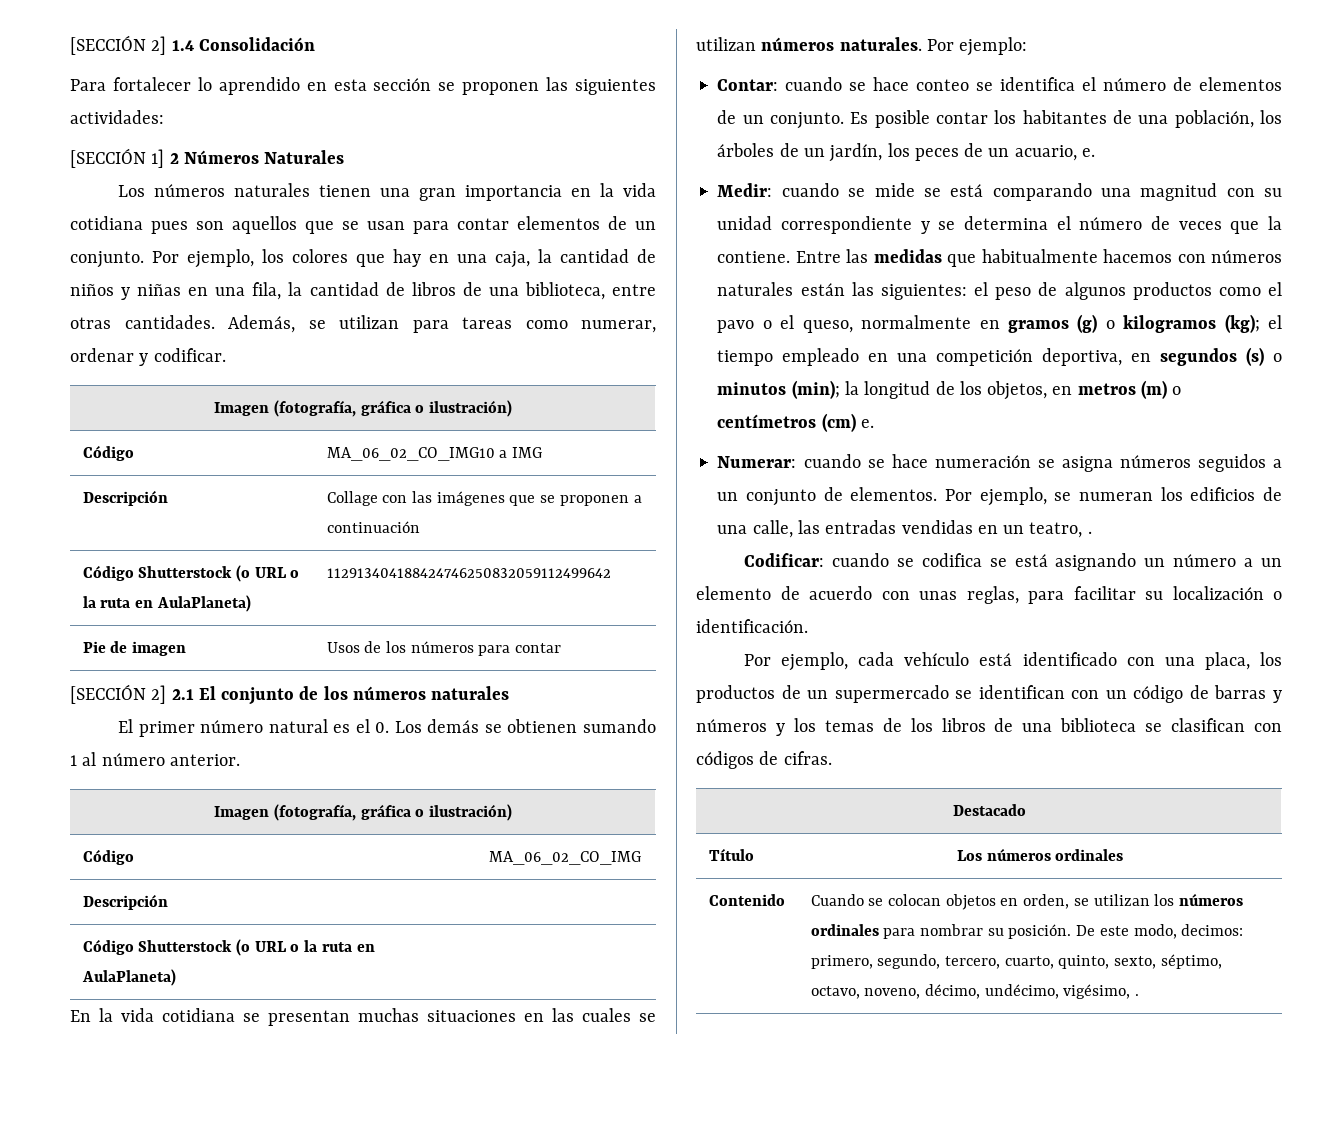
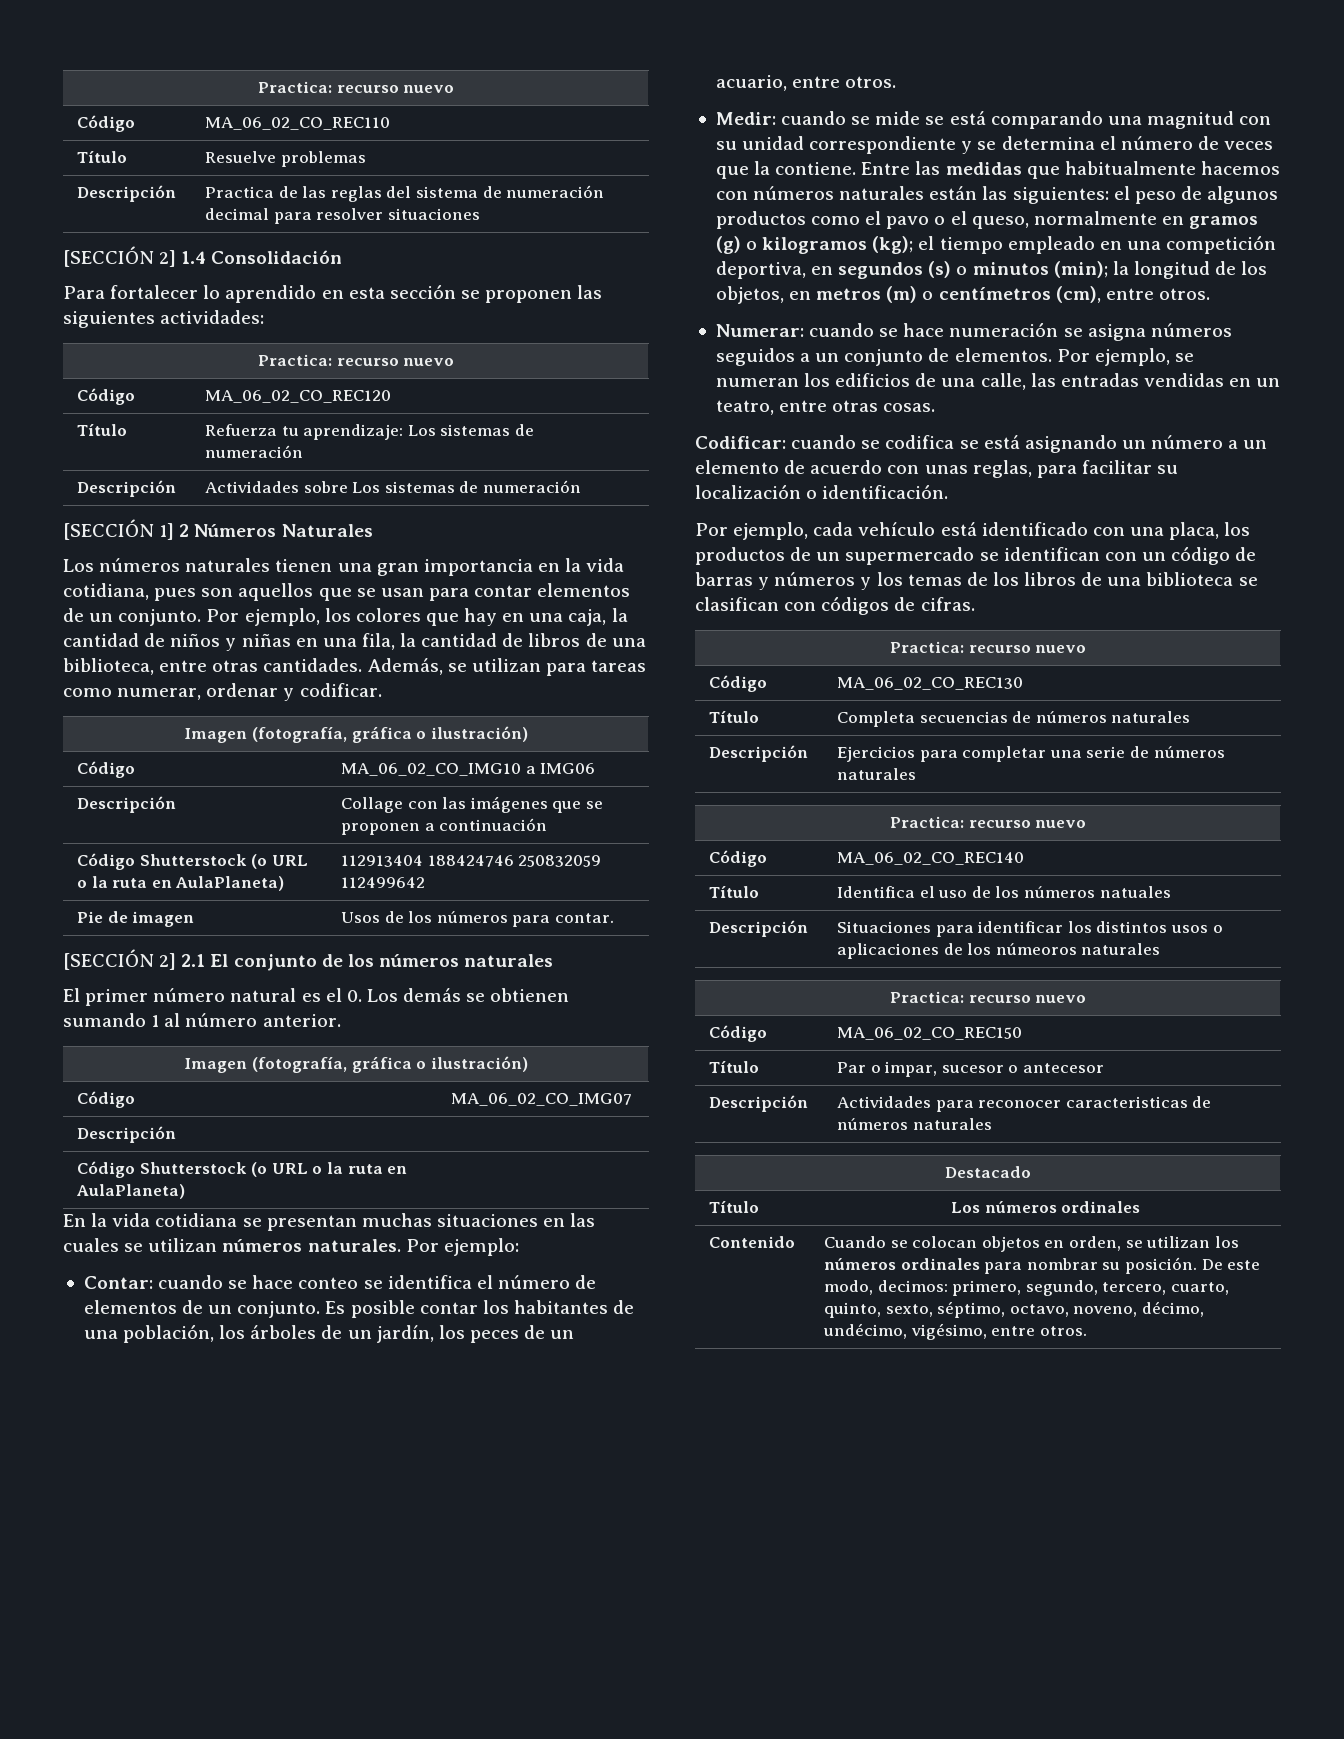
(70, 45) none -> [257,81,455,93] [77,115,136,132] [205,117,391,130] [77,151,128,163] [205,151,366,167] [77,185,177,202] [205,185,605,202] [205,208,480,224] Practica: recurso nuevo // Código | MA_06_02_CO_REC110 // Título | Resuelve problemas // Descripción | Practica de las reglas del sistema de numeración decimal para resolver situaciones //
(164, 117) none -> [257,354,455,366] [77,388,136,405] [205,390,392,403] [77,424,128,436] [205,424,535,440] [205,445,304,458] [77,480,177,497] [205,480,582,493] // Practica: recurso nuevo // Código | MA_06_02_CO_REC120 // Título | Refuerza tu aprendizaje: Los sistemas de numeración // Descripción | Actividades sobre Los sistemas de numeración
[70,216,143,230] cotidiana -> [63,583,149,600] cotidiana,
[512,447,543,458] IMG -> [540,763,596,774] IMG06
[326,568,611,578] 112913404188424746250832059112499642 -> [341,855,602,867] [341,877,426,888] 112913404 188424746 250832059 112499642
[515,643,562,653] contar -> [555,913,615,923] contar.
[488,851,641,865] MA_06_02_CO_IMG -> [451,1093,633,1106] MA_06_02_CO_IMG07
[1081,148,1095,157] e. -> [792,76,897,88] entre otros.
[821,413,874,432] (cm) e. -> [1055,286,1210,303] (cm), entre otros.
[1087,531,1092,534] . -> [779,400,936,412] entre otras cosas.
(832, 758) none -> [889,641,1087,653] [709,675,768,692] [837,677,1024,690] [709,711,760,723] [837,711,1191,727] [709,745,809,762] [837,746,1225,762] [837,768,917,780] [889,816,1087,828] [709,850,768,867] [837,852,1025,865] [709,886,760,898] [837,886,1171,898] [709,920,809,937] [837,921,1223,937] [837,943,1161,959] [889,991,1087,1003] [709,1025,768,1042] [837,1027,1023,1040] [709,1061,760,1073] [837,1061,1105,1077] [709,1095,809,1112] [837,1096,1212,1112] [837,1118,992,1130] // Practica: recurso nuevo // Código | MA_06_02_CO_REC130 // Título | Completa secuencias de números naturales // Descripción | Ejercicios para completar una serie de números naturales // Practica: recurso nuevo // Código | MA_06_02_CO_REC140 // Título | Identifica el uso de los números natuales // Descripción | Situaciones para identificar los distintos usos o aplicaciones de los númeoros naturales // Practica: recurso nuevo // Código | MA_06_02_CO_REC150 // Título | Par o impar, sucesor o antecesor // Descripción | Actividades para reconocer caracteristicas de números naturales
[1135,994,1140,996] . -> [991,1326,1087,1336] entre otros.

